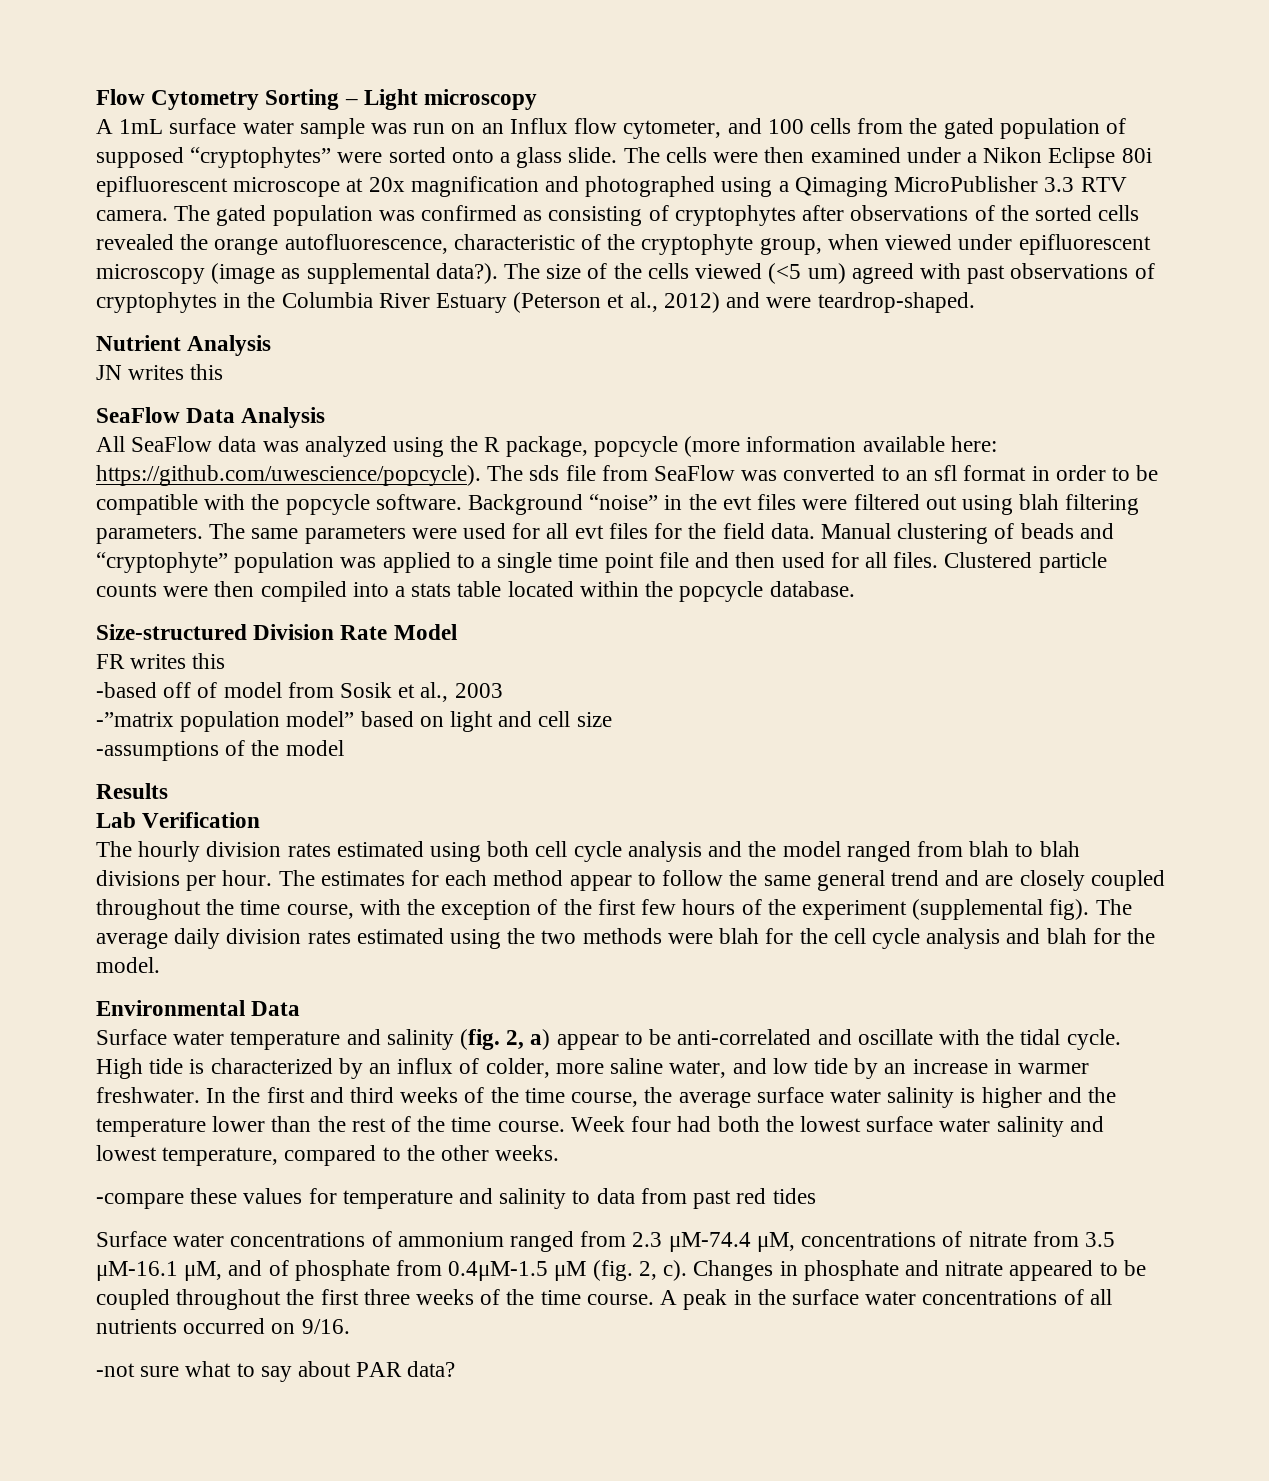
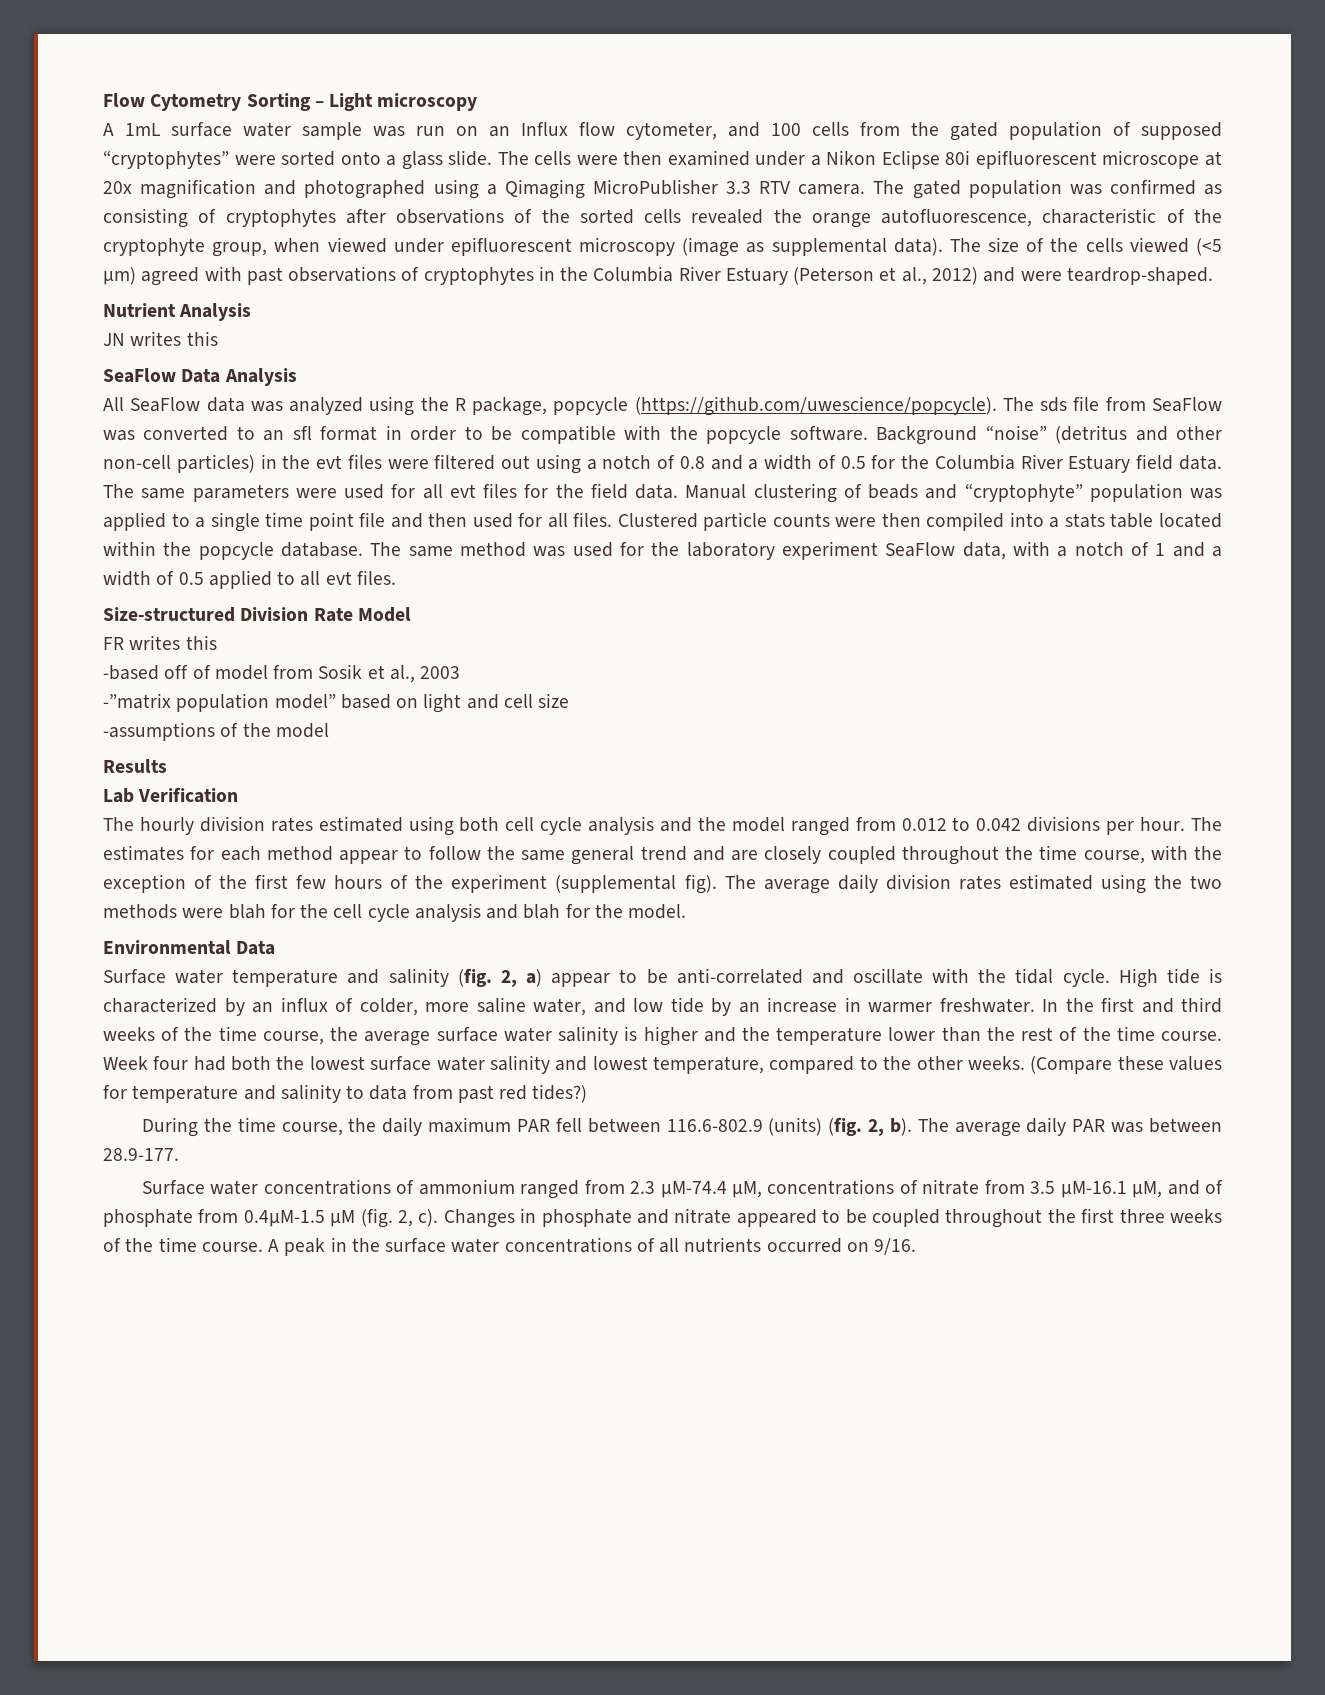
[435,263,498,284] data?). -> [893,238,943,256] data).
[807,263,846,284] um) -> [103,267,136,285] μm)
[684,436,997,457] [96,465,481,486] (more information available here: https://github.com/uwescience/popcycle). -> [634,396,997,416] (https://github.com/uwescience/popcycle).
(659, 502) none -> [1055,425,1222,444] [103,454,255,473] (detritus and other non-cell particles)
[1019,494,1140,515] [96,525,203,544] blah filtering parameters. -> [586,454,1222,473] a notch of 0.8 and a width of 0.5 for the Columbia River Estuary field data.
(855, 589) none -> [370,541,1222,560] [103,570,396,589] The same method was used for the laboratory experiment SeaFlow data, with a notch of 1 and a width of 0.5 applied to all evt files.
[969,841,1080,857] blah to blah -> [901,817,1022,831] 0.012 to 0.042
[96,1193,184,1209] // -compare -> [1030,1056,1113,1074] (Compare
[772,1188,816,1204] tides -> [532,1084,588,1103] [142,1117,1222,1137] [103,1148,179,1161] tides?) // During the time course, the daily maximum PAR fell between 116.6-802.9 (units) (fig. 2, b). The average daily PAR was between 28.9-177.
[96,1361,456,1382] // -not sure what to say about PAR data? -> (917, 1246) none

